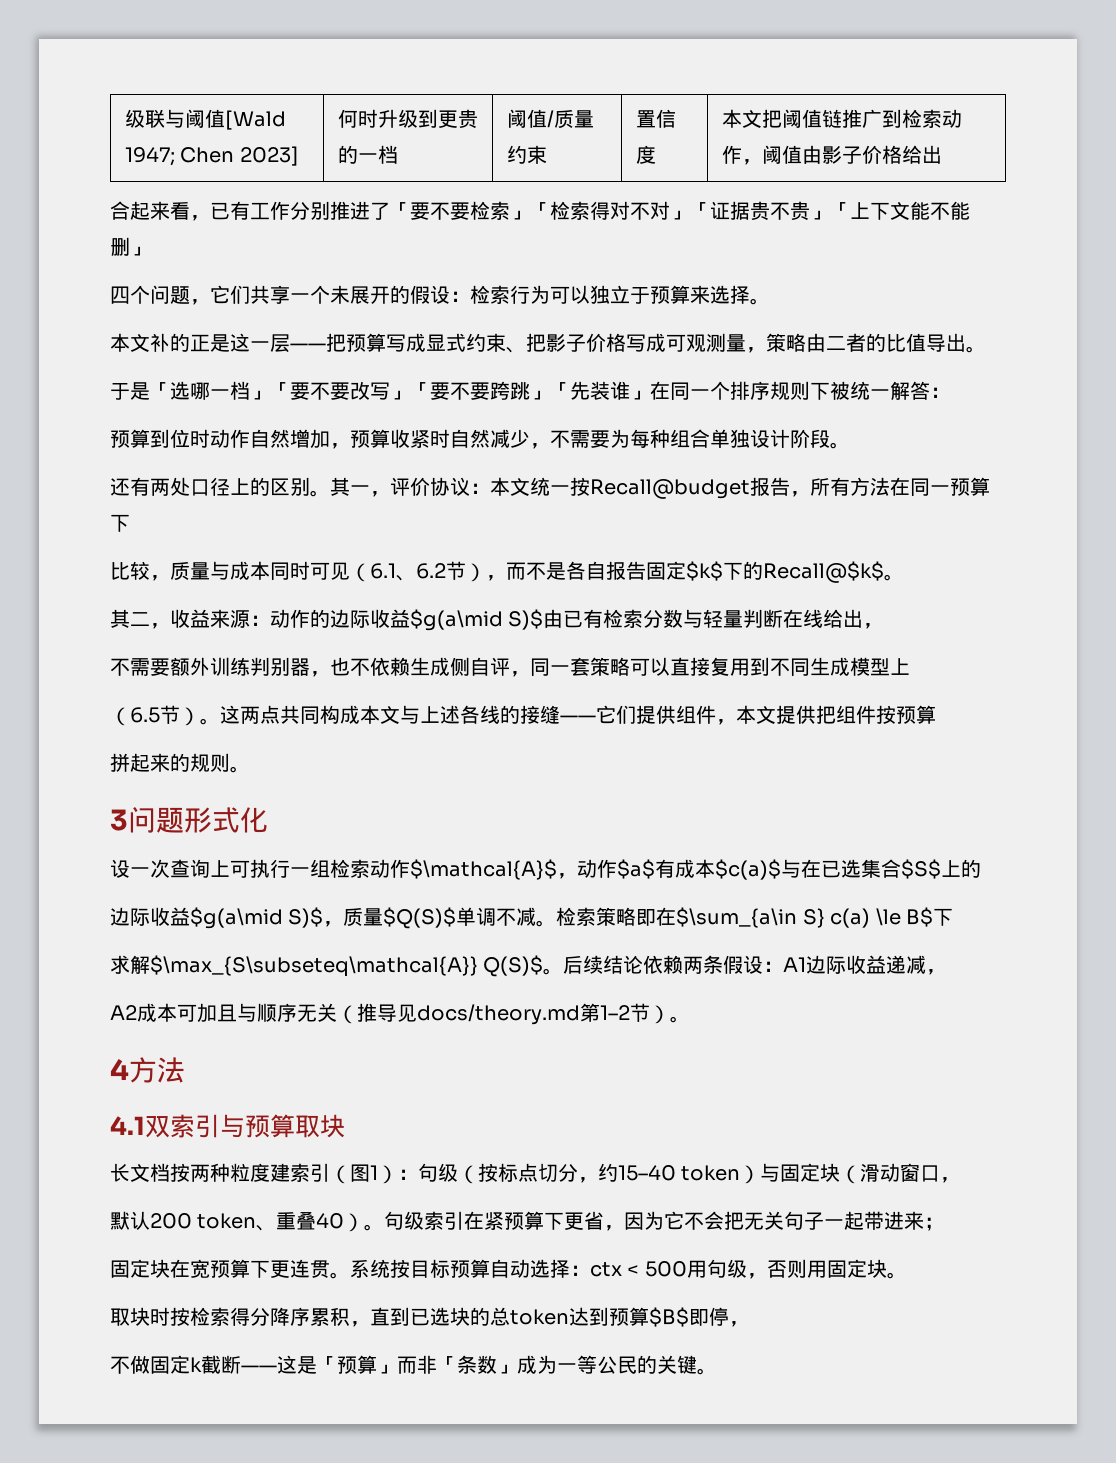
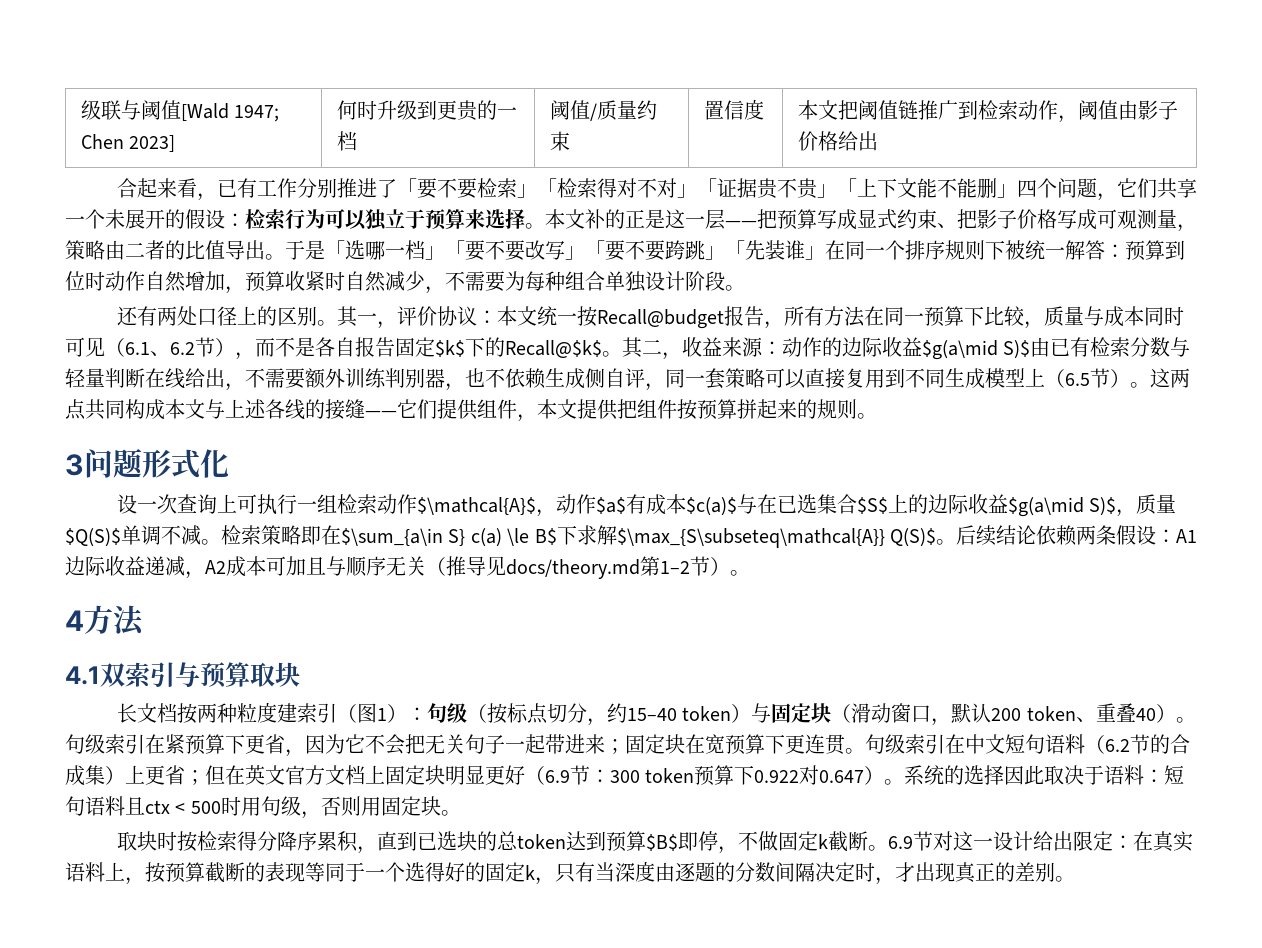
(150, 251) // -> (1017, 191) none
(770, 301) // -> (545, 226) none
(986, 349) // -> (285, 257) none
(950, 392) // -> (1125, 251) none
(130, 523) // -> (984, 316) none
(904, 577) // -> (622, 354) none
(884, 626) // -> (245, 387) none
(910, 666) // -> (1045, 377) none
(936, 714) // -> (737, 409) none
(981, 868) // -> (928, 504) none
(953, 917) // -> (577, 535) none
(947, 972) // -> (205, 575) none
(961, 1180) // -> (952, 722) none
(945, 1224) // -> (625, 746) none
[350,1259,590,1278] 系统按目标预算自动选择： -> [865,734,1190,754] [65,765,1185,786] [65,796,145,816] 句级索引在中文短句语料（6.2节的合成集）上更省；但在英文官方文档上固定块明显更好（6.9节：300 token预算下0.922对0.647）。系统的选择因此取决于语料：短句语料且
(687, 1269) none -> [220,796,241,816] 时
(749, 1324) // -> (738, 850) none
[241,1355,697,1374] ——这是「预算」而非「条数」成为一等公民的关键 -> [867,831,1193,852] [65,861,1055,885] 。6.9节对这一设计给出限定：在真实语料上，按预算截断的表现等同于一个选得好的固定k，只有当深度由逐题的分数间隔决定时，才出现真正的差别

